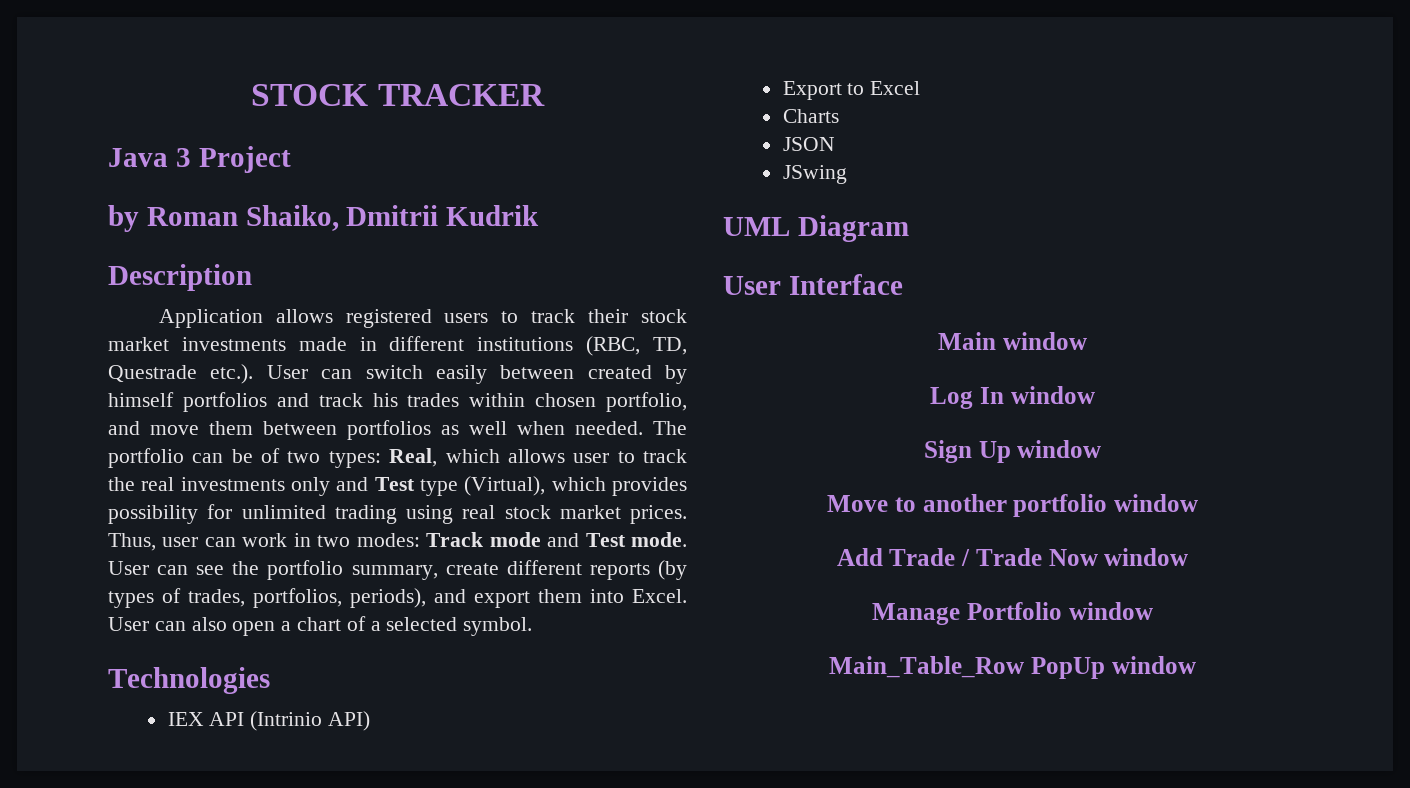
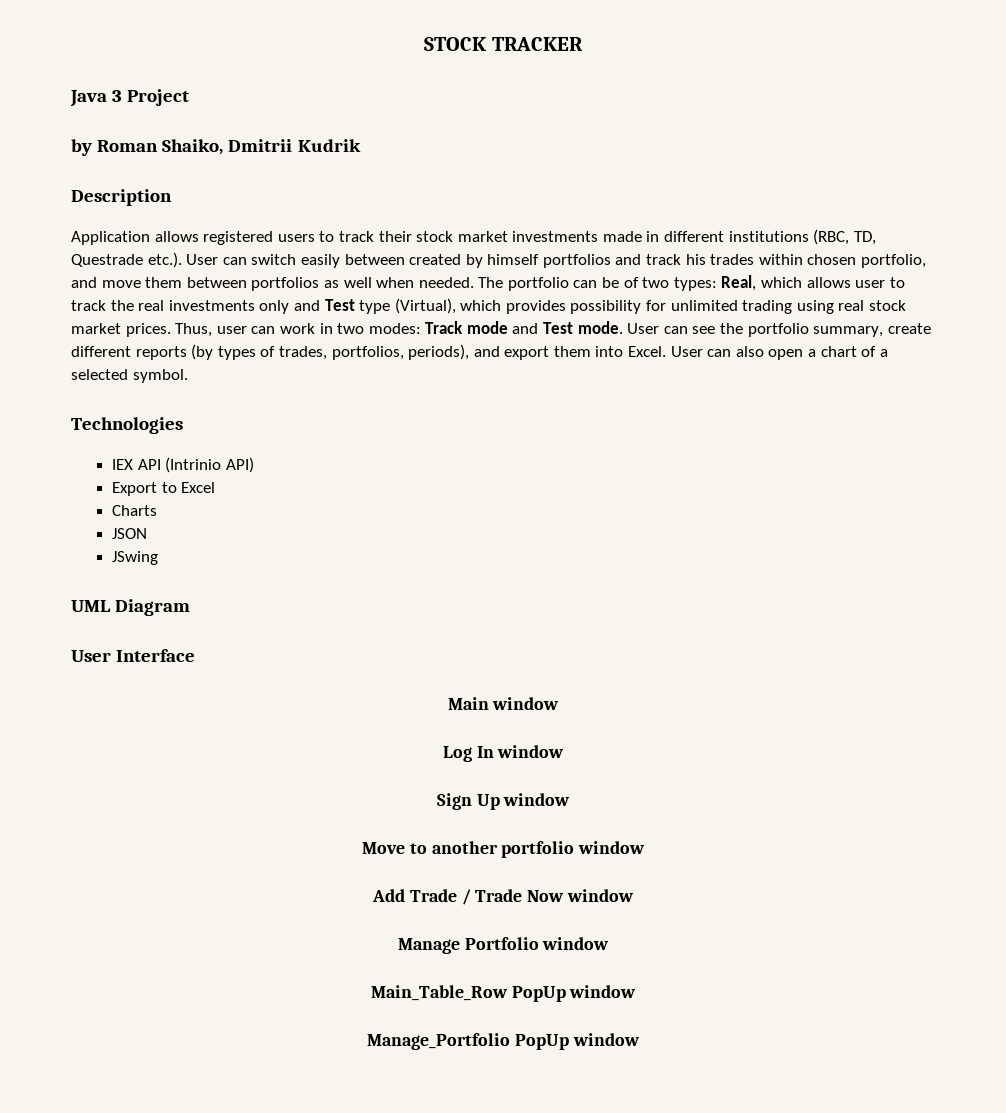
(1196, 665) none -> [367,1033,640,1050] // Manage_Portfolio PopUp window

